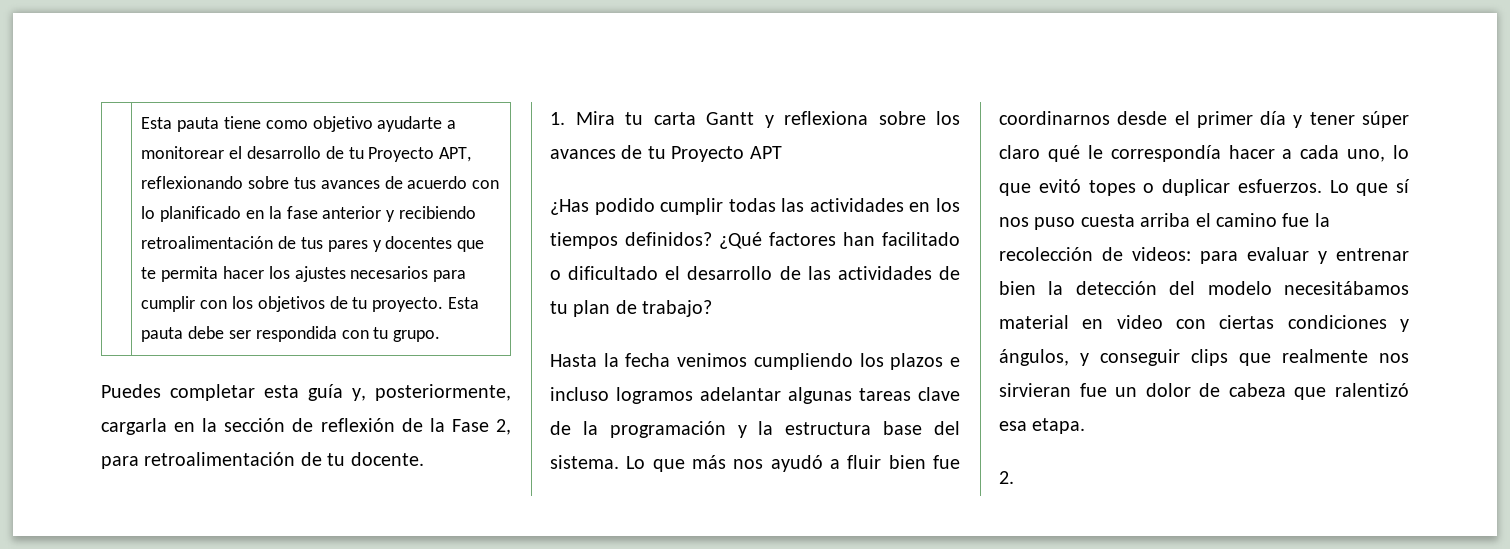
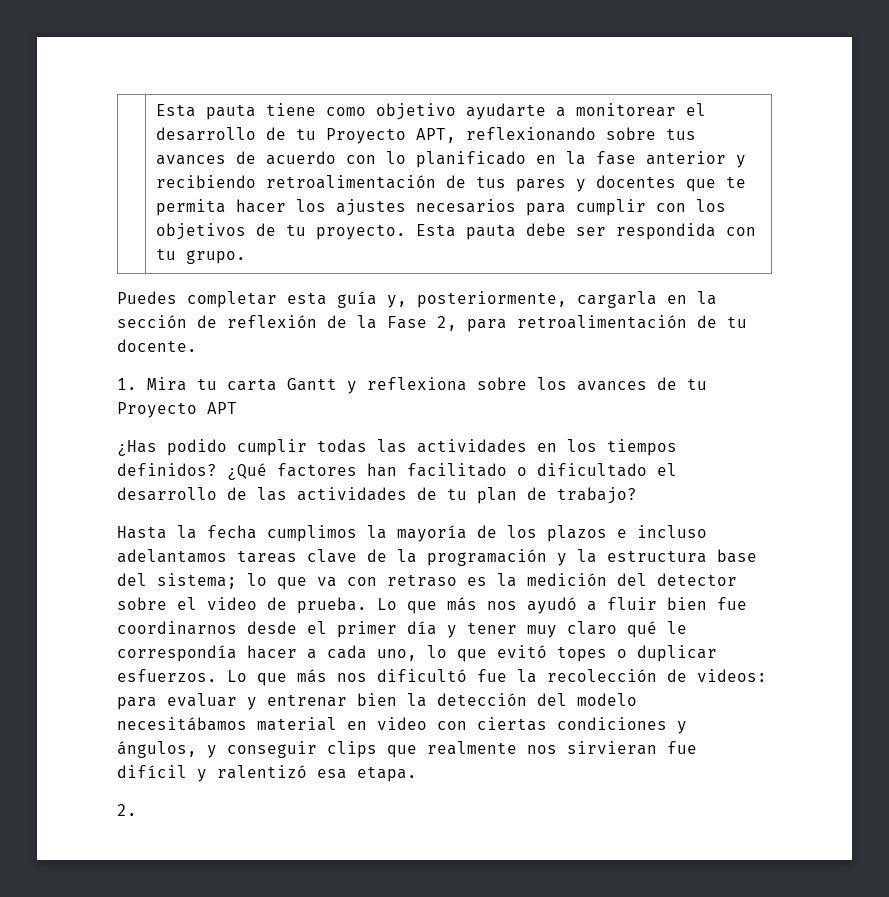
[677,353,853,370] venimos cumpliendo -> [267,525,497,542] cumplimos la mayoría de
[616,387,852,404] logramos adelantar algunas -> [117,549,227,563] adelantamos
[550,455,619,469] sistema. -> [157,573,737,590] [117,597,367,614] sistema; lo que va con retraso es la medición del detector sobre el video de prueba.
[1362,111,1409,128] súper -> [527,625,557,638] muy
[1396,179,1410,193] [999,213,1277,230] sí nos puso cuesta arriba el camino -> [297,669,467,683] más nos dificultó
[1115,383,1327,400] un dolor de cabeza que -> [117,765,207,782] difícil y

